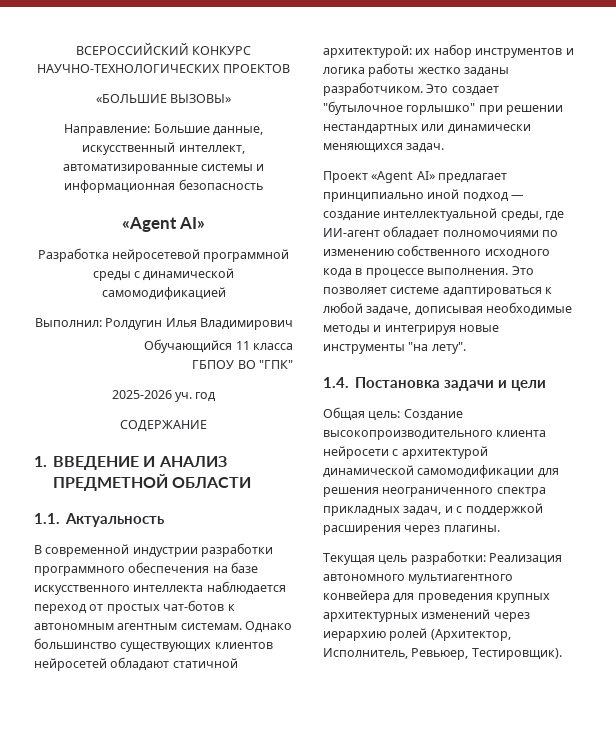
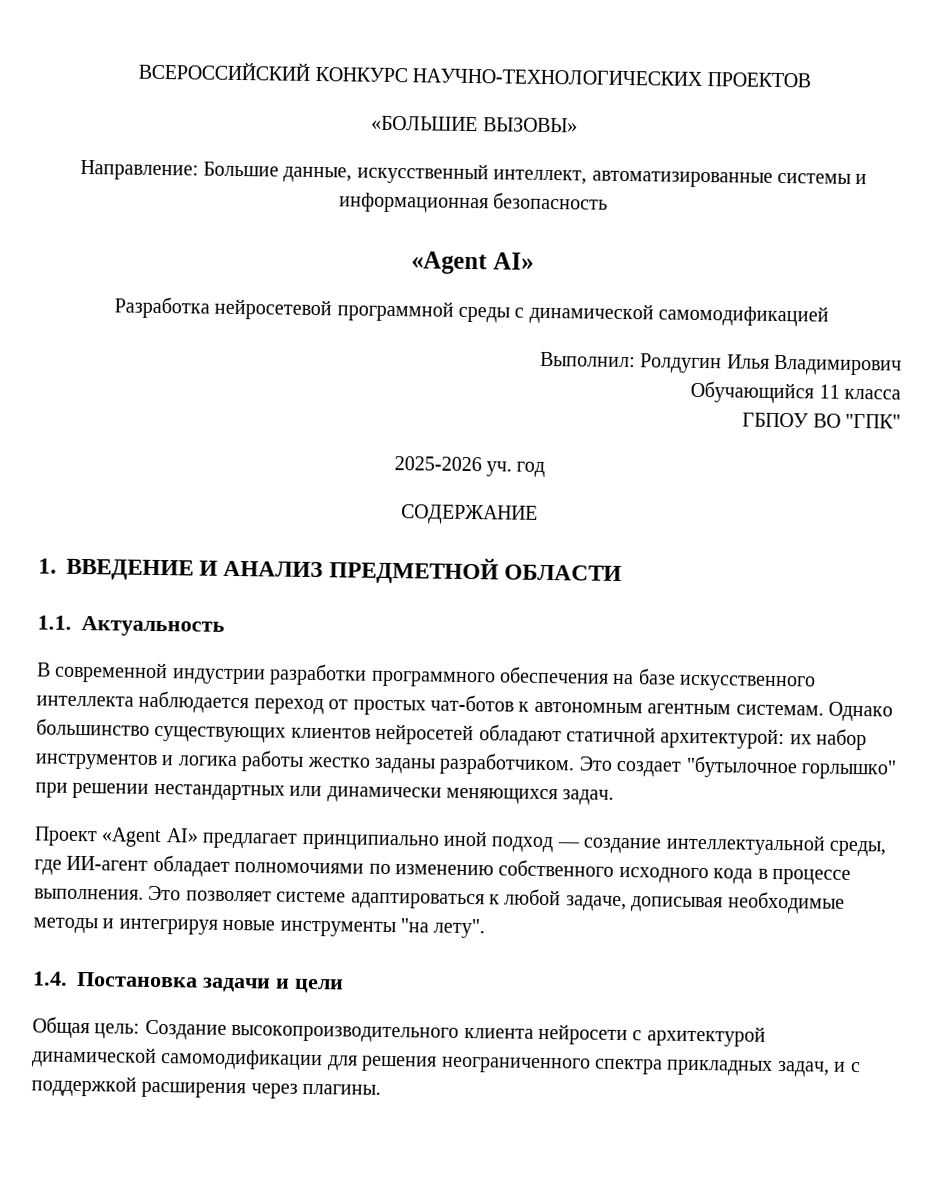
[323,551,563,565] [323,574,514,584] [323,590,551,603] [323,609,530,622] [323,628,511,641] [323,648,562,660] // Текущая цель разработки: Реализация автономного мультиагентного конвейера для проведения крупных архитектурных изменений через иерархию ролей (Архитектор, Исполнитель, Ревьюер, Тестировщик). -> (382, 1089) none

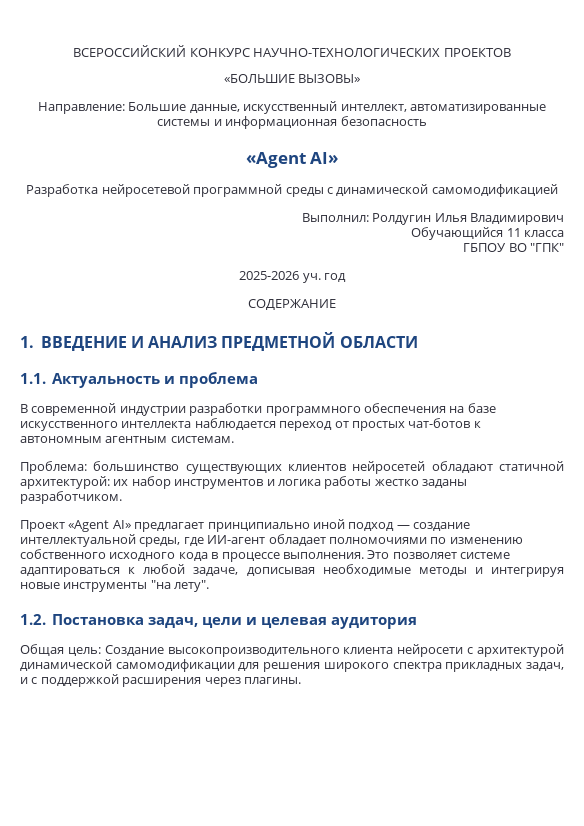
(225, 626) none -> [164,372,259,388] и проблема
[827,701,893,722] Однако -> [20,461,87,474] // Проблема:
[578,755,896,780] [35,782,615,805] Это создает "бутылочное горлышко" при решении нестандартных или динамически меняющихся задач. -> (122, 497) none
[33,971,344,994] 1.4. Постановка задачи и цели -> [20,614,418,629] 1.2. Постановка задач, цели и целевая аудитория
[440,1056,591,1074] неограниченного -> [323,662,389,672] широкого

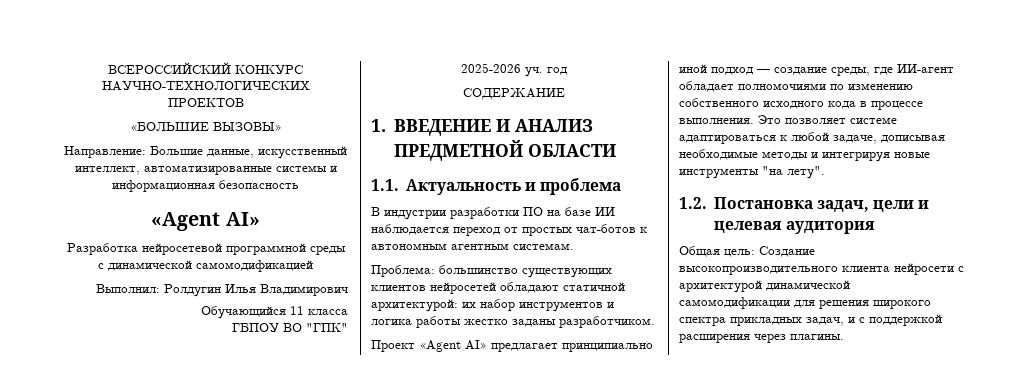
[31,403,117,416] современной -> (380, 211) none
[265,403,496,416] [20,421,192,431] программного обеспечения на базе искусственного интеллекта -> [523,207,615,217] ПО на базе ИИ
[20,534,136,547] интеллектуальной -> (827, 71) none

